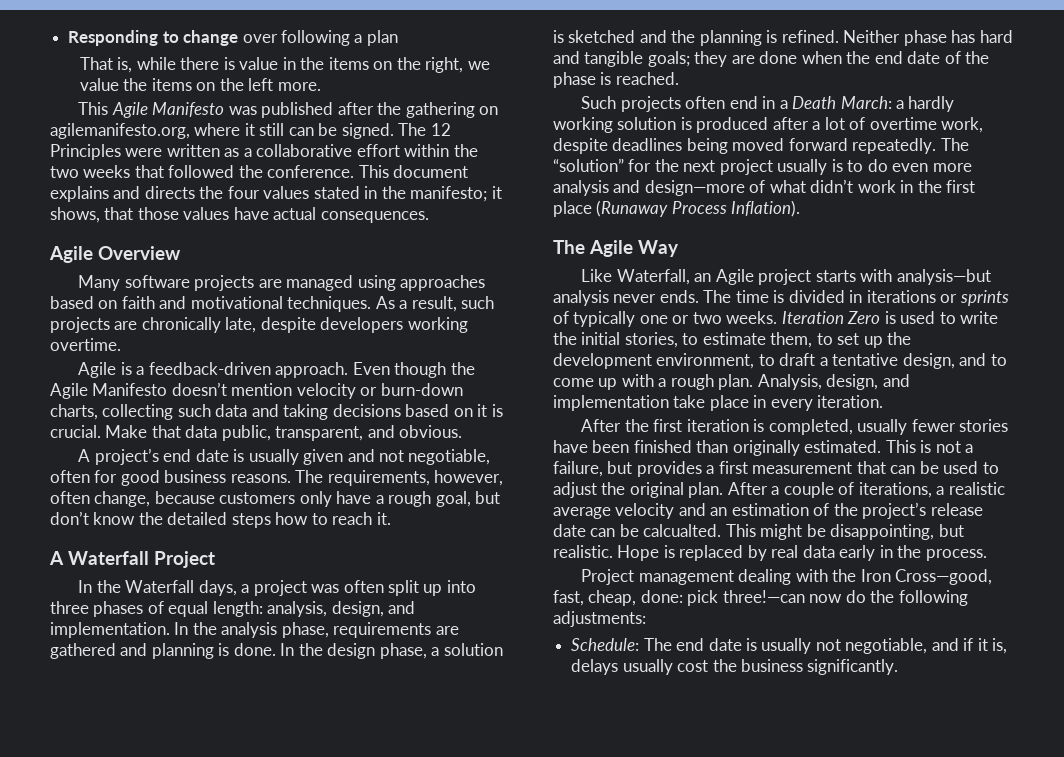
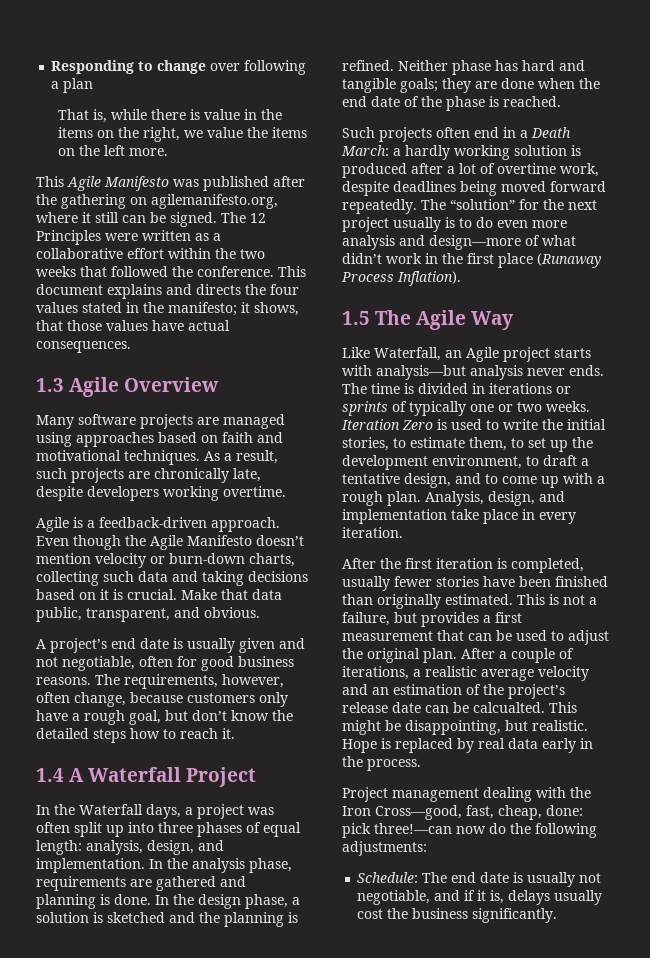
(429, 217) none -> [36,378,64,392] 1.3
(391, 518) none -> [36,768,64,782] 1.4
(801, 208) none -> [342,311,370,325] 1.5

